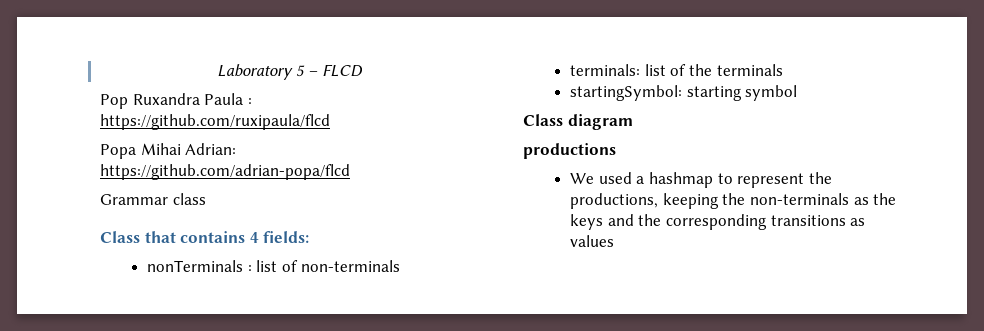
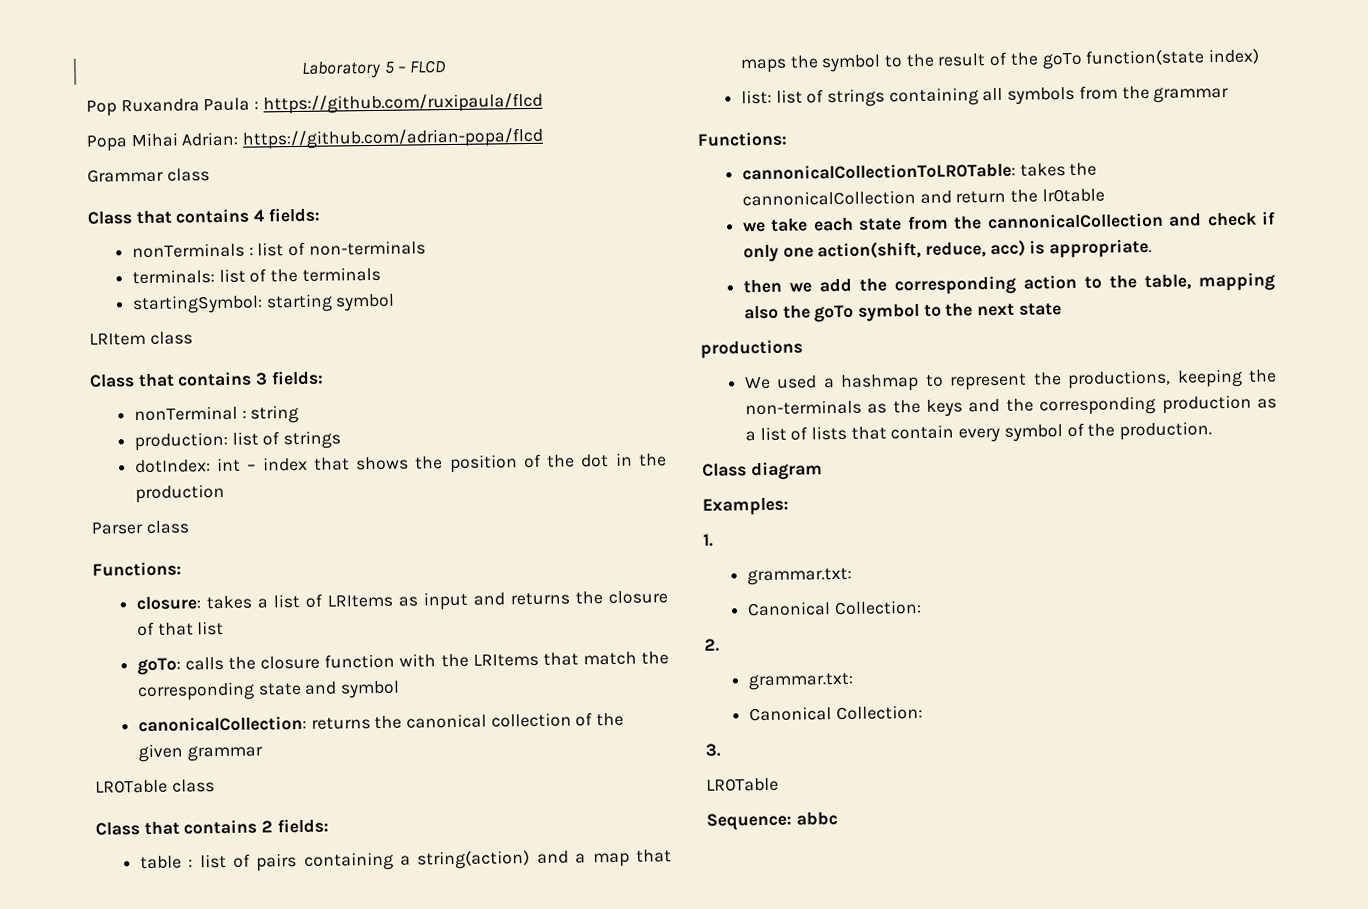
[523,114,633,130] // Class diagram -> [89,331,193,346] [89,370,324,388] [133,404,300,424] [133,430,342,452] [134,452,667,474] [134,483,225,504] [91,520,189,535] [92,561,182,577] [135,590,669,611] [136,620,225,637] [136,651,669,676] [136,680,401,702] [137,712,625,733] [137,743,263,763] [95,779,215,794] [95,818,329,836] [139,849,673,872] [739,48,1260,74] [740,85,1230,108] [697,131,788,147] [741,162,1098,181] [741,188,1105,207] [742,211,1276,233] [742,238,1153,263] [742,272,1275,296] [743,303,1062,323] // LRItem class // Class that contains 3 fields: // nonTerminal : string // production: list of strings // dotIndex: int – index that shows the position of the dot in the production // Parser class // Functions: // closure: takes a list of LRItems as input and returns the closure of that list // goTo: calls the closure function with the LRItems that match the corresponding state and symbol // canonicalCollection: returns the canonical collection of the given grammar // LR0Table class // Class that contains 2 fields: // table : list of pairs containing a string(action) and a map that maps the symbol to the result of the goTo function(state index) // list: list of strings containing all symbols from the grammar // Functions: // cannonicalCollectionToLR0Table: takes the cannonicalCollection and return the lr0table // we take each state from the cannonicalCollection and check if only one action(shift, reduce, acc) is appropriate. // then we add the corresponding action to the table, mapping also the goTo symbol to the next state
[770,215,866,226] [570,235,615,247] transitions as values -> [1161,394,1277,414] [744,421,1213,443] [702,461,823,481] [702,497,789,516] [703,533,714,547] [746,567,852,586] [746,599,922,617] [704,638,720,652] [747,672,854,691] [748,704,923,722] [705,743,721,757] [706,777,779,792] [706,812,838,831] production as a list of lists that contain every symbol of the production. // Class diagram // Examples: // 1. // grammar.txt: // Canonical Collection: // 2. // grammar.txt: // Canonical Collection: // 3. // LR0Table // Sequence: abbc

